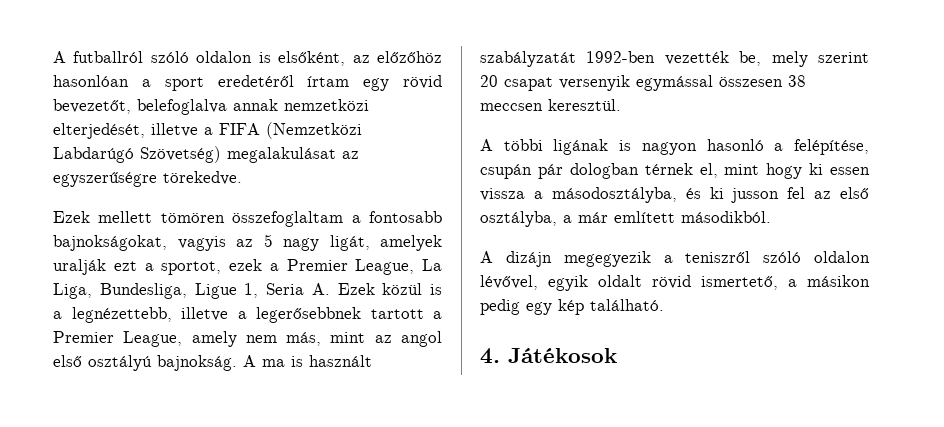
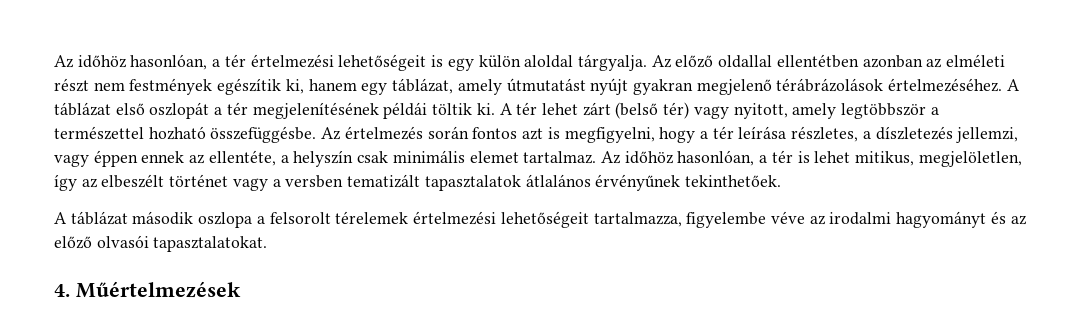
[53,51,442,66] [53,75,442,91] [53,99,369,115] [53,122,362,139] [53,146,359,163] [53,171,242,187] [53,211,442,227] [53,234,442,251] [53,259,442,275] [53,283,442,299] [53,307,442,323] [53,331,442,347] [53,355,372,371] [480,51,869,67] [480,75,806,91] [480,99,621,111] [480,139,869,155] [480,163,870,179] [480,187,869,203] [480,211,771,227] [480,251,870,267] [480,275,870,291] [480,299,664,315] A futballról szóló oldalon is elsőként, az előzőhöz hasonlóan a sport eredetéről írtam egy rövid bevezetőt, belefoglalva annak nemzetközi elterjedését, illetve a FIFA (Nemzetközi Labdarúgó Szövetség) megalakulásat az egyszerűségre törekedve. // Ezek mellett tömören összefoglaltam a fontosabb bajnokságokat, vagyis az 5 nagy ligát, amelyek uralják ezt a sportot, ezek a Premier League, La Liga, Bundesliga, Ligue 1, Seria A. Ezek közül is a legnézettebb, illetve a legerősebbnek tartott a Premier League, amely nem más, mint az angol első osztályú bajnokság. A ma is használt szabályzatát 1992-ben vezették be, mely szerint 20 csapat versenyik egymással összesen 38 meccsen keresztül. // A többi ligának is nagyon hasonló a felépítése, csupán pár dologban térnek el, mint hogy ki essen vissza a másodosztályba, és ki jusson fel az első osztályba, a már említett másodikból. // A dizájn megegyezik a teniszről szóló oldalon lévővel, egyik oldalt rövid ismertető, a másikon pedig egy kép található. -> [54,54,1006,71] [54,78,1020,95] [54,102,939,119] [54,126,1019,143] [54,150,1022,167] [54,174,781,191] [54,211,1027,228] [54,235,268,252] Az időhöz hasonlóan, a tér értelmezési lehetőségeit is egy külön aloldal tárgyalja. Az előző oldallal ellentétben azonban az elméleti részt nem festmények egészítik ki, hanem egy táblázat, amely útmutatást nyújt gyakran megjelenő térábrázolások értelmezéséhez. A táblázat első oszlopát a tér megjelenítésének példái töltik ki. A tér lehet zárt (belső tér) vagy nyitott, amely legtöbbször a természettel hozható összefüggésbe. Az értelmezés során fontos azt is megfigyelni, hogy a tér leírása részletes, a díszletezés jellemzi, vagy éppen ennek az ellentéte, a helyszín csak minimális elemet tartalmaz. Az időhöz hasonlóan, a tér is lehet mitikus, megjelöletlen, így az elbeszélt történet vagy a versben tematizált tapasztalatok átlalános érvényűnek tekinthetőek. // A táblázat második oszlopa a felsorolt térelemek értelmezési lehetőségeit tartalmazza, figyelembe véve az irodalmi hagyományt és az előző olvasói tapasztalatokat.
[508,348,617,363] Játékosok -> [76,281,241,298] Műértelmezések

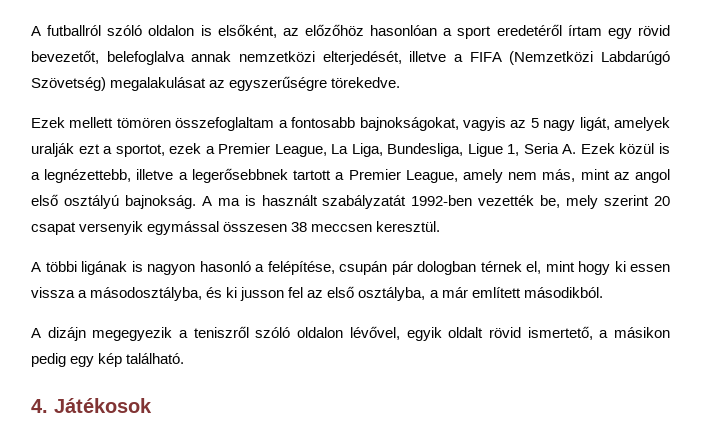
[54,54,1006,71] [54,78,1020,95] [54,102,939,119] [54,126,1019,143] [54,150,1022,167] [54,174,781,191] [54,211,1027,228] [54,235,268,252] Az időhöz hasonlóan, a tér értelmezési lehetőségeit is egy külön aloldal tárgyalja. Az előző oldallal ellentétben azonban az elméleti részt nem festmények egészítik ki, hanem egy táblázat, amely útmutatást nyújt gyakran megjelenő térábrázolások értelmezéséhez. A táblázat első oszlopát a tér megjelenítésének példái töltik ki. A tér lehet zárt (belső tér) vagy nyitott, amely legtöbbször a természettel hozható összefüggésbe. Az értelmezés során fontos azt is megfigyelni, hogy a tér leírása részletes, a díszletezés jellemzi, vagy éppen ennek az ellentéte, a helyszín csak minimális elemet tartalmaz. Az időhöz hasonlóan, a tér is lehet mitikus, megjelöletlen, így az elbeszélt történet vagy a versben tematizált tapasztalatok átlalános érvényűnek tekinthetőek. // A táblázat második oszlopa a felsorolt térelemek értelmezési lehetőségeit tartalmazza, figyelembe véve az irodalmi hagyományt és az előző olvasói tapasztalatokat. -> [31,24,670,39] [31,50,671,65] [31,76,401,91] [31,117,670,131] [31,143,670,157] [31,168,670,183] [31,194,670,209] [31,221,441,235] [31,261,670,275] [31,286,603,301] [31,326,670,341] [31,353,185,367] A futballról szóló oldalon is elsőként, az előzőhöz hasonlóan a sport eredetéről írtam egy rövid bevezetőt, belefoglalva annak nemzetközi elterjedését, illetve a FIFA (Nemzetközi Labdarúgó Szövetség) megalakulásat az egyszerűségre törekedve. // Ezek mellett tömören összefoglaltam a fontosabb bajnokságokat, vagyis az 5 nagy ligát, amelyek uralják ezt a sportot, ezek a Premier League, La Liga, Bundesliga, Ligue 1, Seria A. Ezek közül is a legnézettebb, illetve a legerősebbnek tartott a Premier League, amely nem más, mint az angol első osztályú bajnokság. A ma is használt szabályzatát 1992-ben vezették be, mely szerint 20 csapat versenyik egymással összesen 38 meccsen keresztül. // A többi ligának is nagyon hasonló a felépítése, csupán pár dologban térnek el, mint hogy ki essen vissza a másodosztályba, és ki jusson fel az első osztályba, a már említett másodikból. // A dizájn megegyezik a teniszről szóló oldalon lévővel, egyik oldalt rövid ismertető, a másikon pedig egy kép található.
[76,281,241,298] Műértelmezések -> [54,398,152,413] Játékosok

